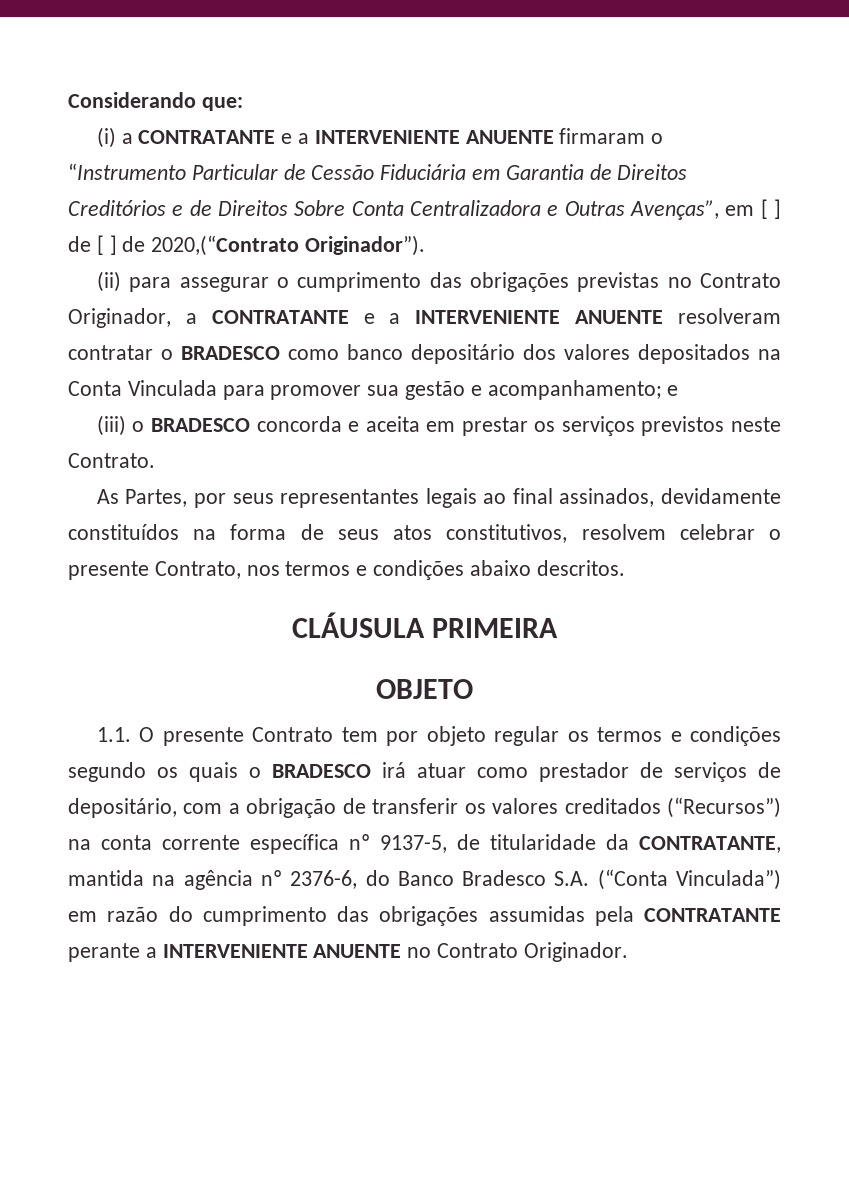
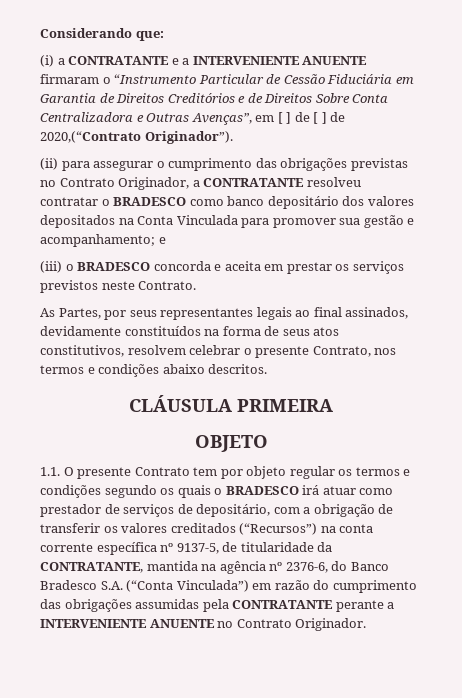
[363,308,781,324] e a INTERVENIENTE ANUENTE resolveram -> [306,177,361,187] resolveu

